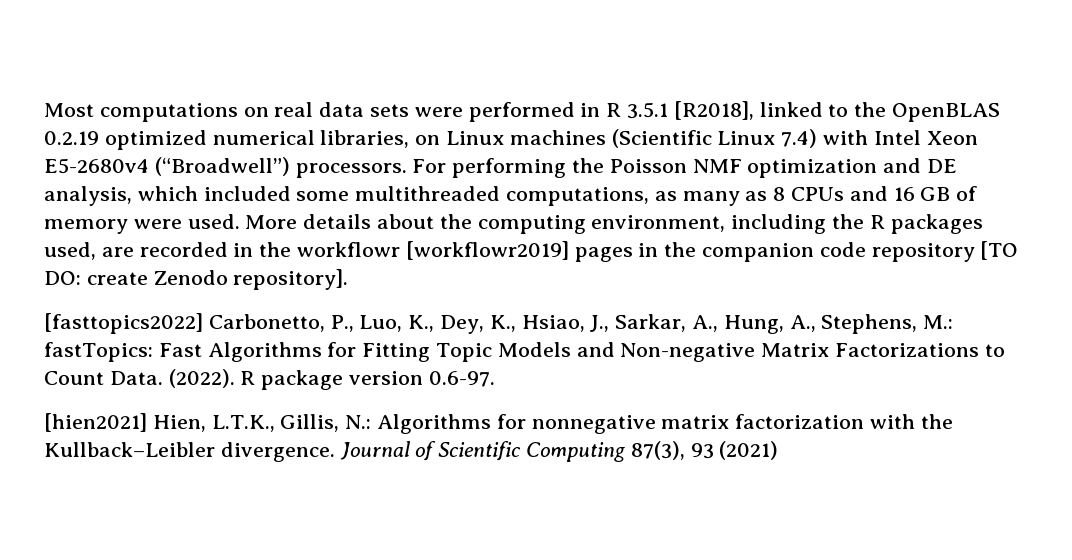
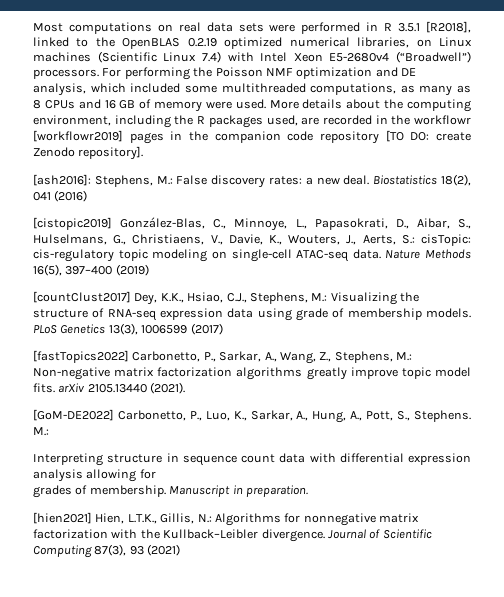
[44,313,954,334] [44,342,1005,362] [44,369,495,390] [fasttopics2022] Carbonetto, P., Luo, K., Dey, K., Hsiao, J., Sarkar, A., Hung, A., Stephens, M.: fastTopics: Fast Algorithms for Fitting Topic Models and Non-negative Matrix Factorizations to Count Data. (2022). R package version 0.6-97. -> [33,174,472,188] [33,190,88,202] [33,217,471,231] [33,234,471,246] [33,249,471,262] [33,264,149,276] [33,291,419,305] [33,308,471,321] [33,323,223,335] [33,350,412,364] [33,367,472,380] [33,382,186,394] [33,409,472,423] [33,427,49,436] [33,453,471,466] [33,469,156,482] [33,485,308,498] [ash2016]: Stephens, M.: False discovery rates: a new deal. Biostatistics 18(2), 041 (2016) // [cistopic2019] González-Blas, C., Minnoye, L., Papasokrati, D., Aibar, S., Hulselmans, G., Christiaens, V., Davie, K., Wouters, J., Aerts, S.: cisTopic: cis-regulatory topic modeling on single-cell ATAC-seq data. Nature Methods 16(5), 397–400 (2019) // [countClust2017] Dey, K.K., Hsiao, C.J., Stephens, M.: Visualizing the structure of RNA-seq expression data using grade of membership models. PLoS Genetics 13(3), 1006599 (2017) // [fastTopics2022] Carbonetto, P., Sarkar, A., Wang, Z., Stephens, M.: Non-negative matrix factorization algorithms greatly improve topic model fits. arXiv 2105.13440 (2021). // [GoM-DE2022] Carbonetto, P., Luo, K., Sarkar, A., Hung, A., Pott, S., Stephens. M.: // Interpreting structure in sequence count data with differential expression analysis allowing for // grades of membership. Manuscript in preparation.

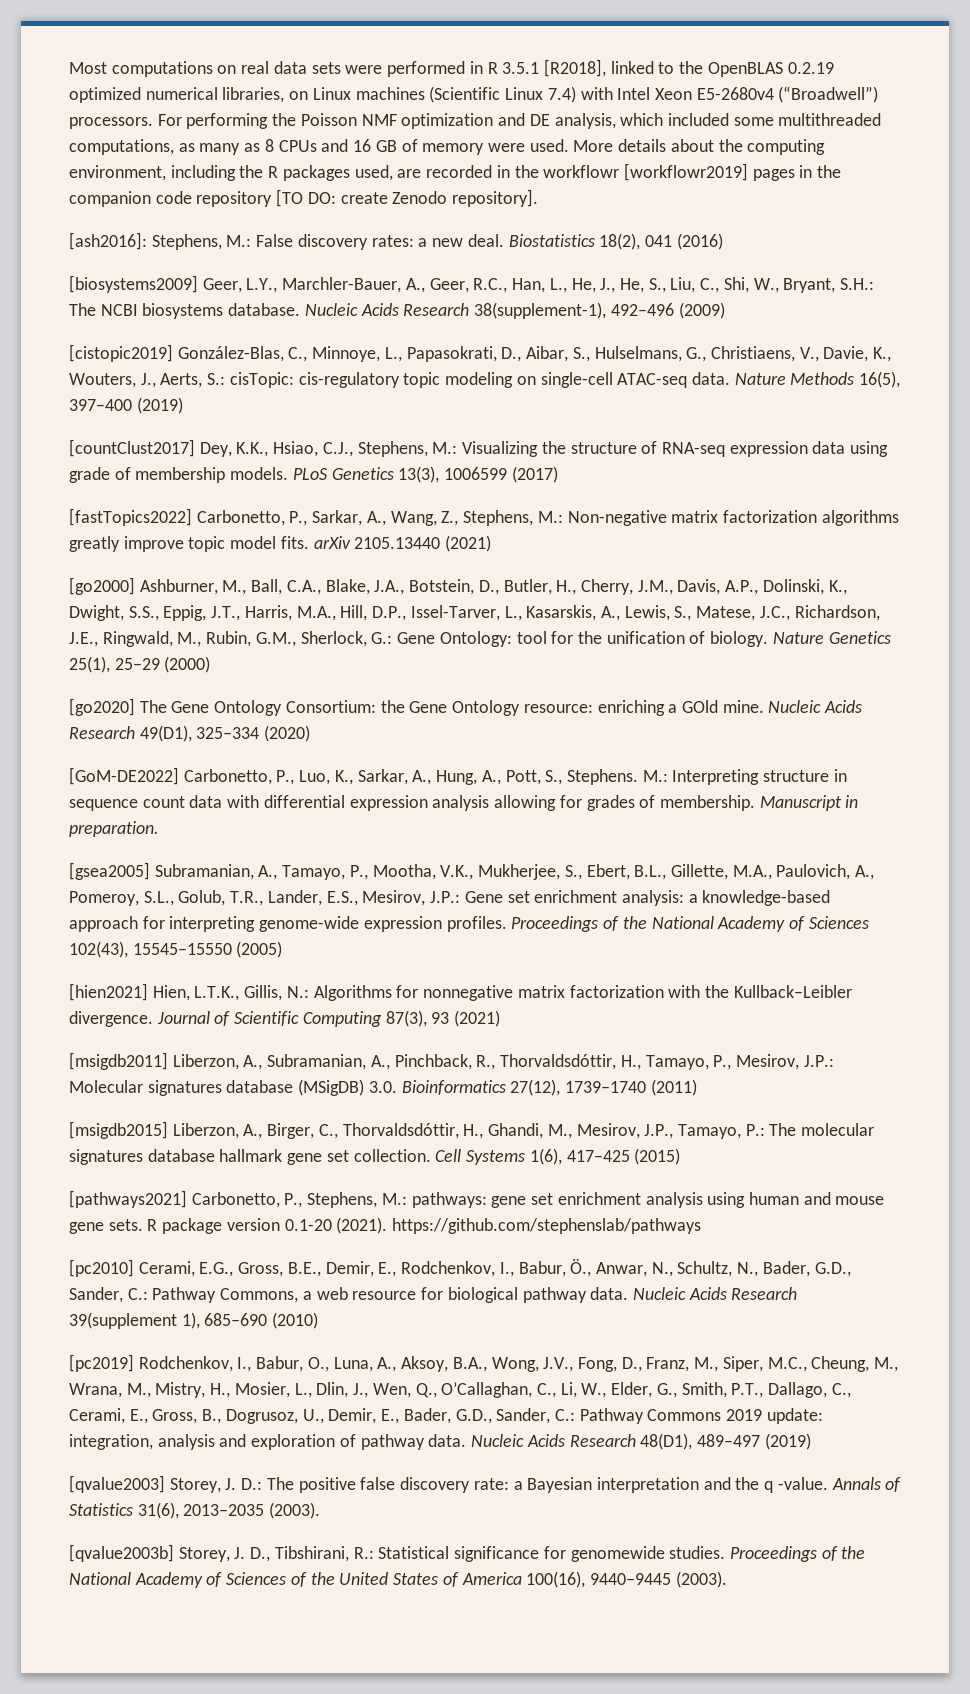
(88, 196) none -> [69,275,875,293] [69,302,725,319] // [biosystems2009] Geer, L.Y., Marchler-Bauer, A., Geer, R.C., Han, L., He, J., He, S., Liu, C., Shi, W., Bryant, S.H.: The NCBI biosystems database. Nucleic Acids Research 38(supplement-1), 492–496 (2009)
[150,382,186,394] (2021). -> [445,535,492,552] [69,577,847,595] [69,605,880,621] [69,631,891,647] [69,656,211,673] [69,698,863,716] [69,725,311,742] (2021) // [go2000] Ashburner, M., Ball, C.A., Blake, J.A., Botstein, D., Butler, H., Cherry, J.M., Davis, A.P., Dolinski, K., Dwight, S.S., Eppig, J.T., Harris, M.A., Hill, D.P., Issel-Tarver, L., Kasarskis, A., Lewis, S., Matese, J.C., Richardson, J.E., Ringwald, M., Rubin, G.M., Sherlock, G.: Gene Ontology: tool for the unification of biology. Nature Genetics 25(1), 25–29 (2000) // [go2020] The Gene Ontology Consortium: the Gene Ontology resource: enriching a GOld mine. Nucleic Acids Research 49(D1), 325–334 (2020)
(49, 431) // -> (668, 776) none
(156, 474) // -> (582, 801) none
(308, 491) none -> [69,862,875,880] [69,890,831,906] [69,916,869,932] [69,941,283,958] // [gsea2005] Subramanian, A., Tamayo, P., Mootha, V.K., Mukherjee, S., Ebert, B.L., Gillette, M.A., Paulovich, A., Pomeroy, S.L., Golub, T.R., Lander, E.S., Mesirov, J.P.: Gene set enrichment analysis: a knowledge-based approach for interpreting genome-wide expression profiles. Proceedings of the National Academy of Sciences 102(43), 15545–15550 (2005)
(181, 550) none -> [69,1052,834,1070] [69,1079,697,1096] [69,1121,875,1139] [69,1148,681,1165] [69,1190,885,1208] [69,1217,702,1234] [69,1259,851,1277] [69,1287,798,1303] [69,1312,319,1329] [69,1354,899,1372] [69,1382,851,1398] [69,1408,823,1424] [69,1433,811,1450] [69,1475,902,1493] [69,1502,321,1519] [69,1544,866,1562] [69,1571,727,1588] // [msigdb2011] Liberzon, A., Subramanian, A., Pinchback, R., Thorvaldsdóttir, H., Tamayo, P., Mesirov, J.P.: Molecular signatures database (MSigDB) 3.0. Bioinformatics 27(12), 1739–1740 (2011) // [msigdb2015] Liberzon, A., Birger, C., Thorvaldsdóttir, H., Ghandi, M., Mesirov, J.P., Tamayo, P.: The molecular signatures database hallmark gene set collection. Cell Systems 1(6), 417–425 (2015) // [pathways2021] Carbonetto, P., Stephens, M.: pathways: gene set enrichment analysis using human and mouse gene sets. R package version 0.1-20 (2021). https://github.com/stephenslab/pathways // [pc2010] Cerami, E.G., Gross, B.E., Demir, E., Rodchenkov, I., Babur, Ö., Anwar, N., Schultz, N., Bader, G.D., Sander, C.: Pathway Commons, a web resource for biological pathway data. Nucleic Acids Research 39(supplement 1), 685–690 (2010) // [pc2019] Rodchenkov, I., Babur, O., Luna, A., Aksoy, B.A., Wong, J.V., Fong, D., Franz, M., Siper, M.C., Cheung, M., Wrana, M., Mistry, H., Mosier, L., Dlin, J., Wen, Q., O’Callaghan, C., Li, W., Elder, G., Smith, P.T., Dallago, C., Cerami, E., Gross, B., Dogrusoz, U., Demir, E., Bader, G.D., Sander, C.: Pathway Commons 2019 update: integration, analysis and exploration of pathway data. Nucleic Acids Research 48(D1), 489–497 (2019) // [qvalue2003] Storey, J. D.: The positive false discovery rate: a Bayesian interpretation and the q -value. Annals of Statistics 31(6), 2013–2035 (2003). // [qvalue2003b] Storey, J. D., Tibshirani, R.: Statistical significance for genomewide studies. Proceedings of the National Academy of Sciences of the United States of America 100(16), 9440–9445 (2003).

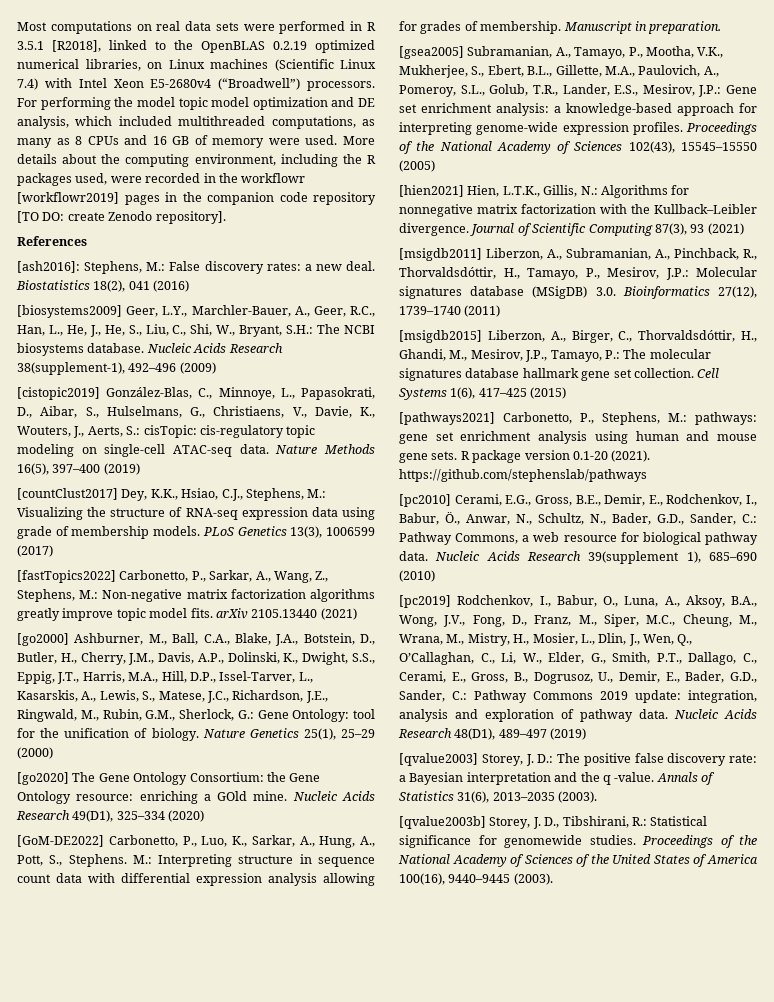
[300,113,397,126] Poisson NMF -> [136,97,250,110] model topic model
[733,117,774,126] some -> (172, 121) none
[397,169,422,178] are -> [110,176,142,183] were
(539, 198) none -> [17,236,87,246] // References

